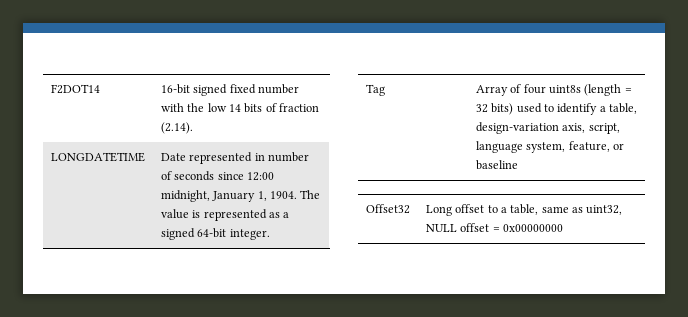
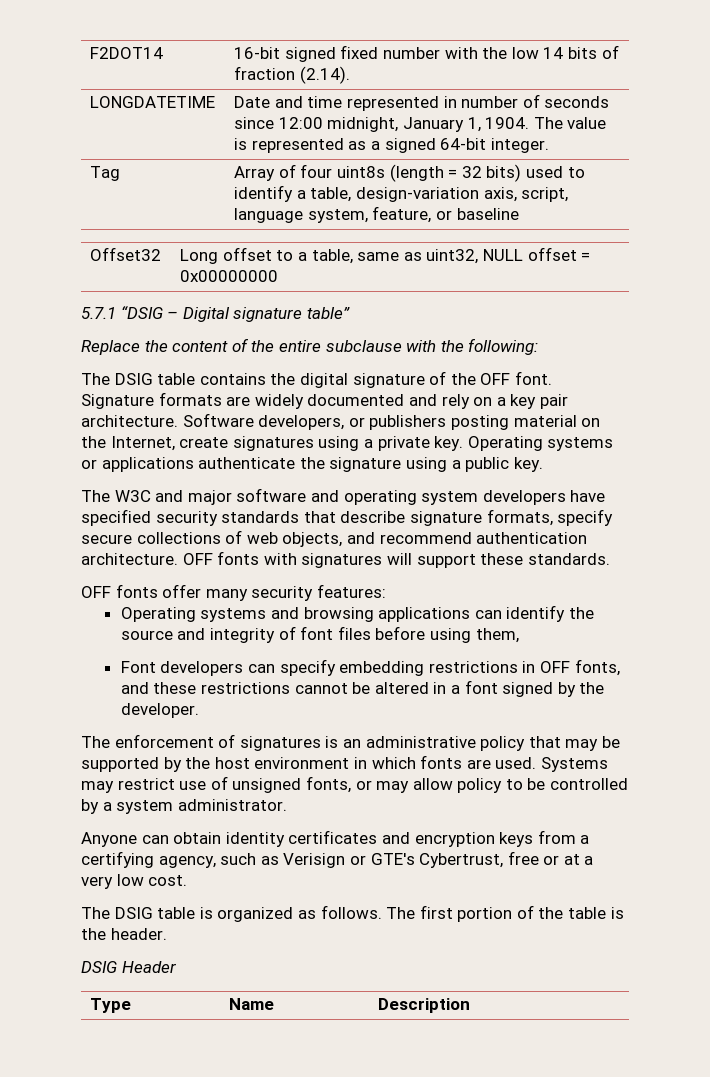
(186, 157) none -> [274,96,343,108] and time
(563, 228) none -> [81,306,350,322] [81,338,539,355] [81,371,552,388] [81,392,568,409] [81,413,601,430] [81,436,614,451] [81,457,543,472] [81,488,606,505] [81,509,614,526] [81,530,588,547] [81,551,610,568] [81,584,386,601] [120,605,594,622] [120,626,519,643] [120,659,620,676] [120,680,605,697] [120,703,199,718] [81,734,620,751] [81,755,608,772] [81,776,629,793] [81,799,287,814] [81,830,590,847] [81,851,594,868] [81,874,188,889] [81,905,624,922] [81,928,167,940] [81,961,176,973] [90,998,132,1013] [229,998,275,1010] [378,998,471,1013] // 5.7.1 “DSIG – Digital signature table” // Replace the content of the entire subclause with the following: // The DSIG table contains the digital signature of the OFF font. Signature formats are widely documented and rely on a key pair architecture. Software developers, or publishers posting material on the Internet, create signatures using a private key. Operating systems or applications authenticate the signature using a public key. // The W3C and major software and operating system developers have specified security standards that describe signature formats, specify secure collections of web objects, and recommend authentication architecture. OFF fonts with signatures will support these standards. // OFF fonts offer many security features: // Operating systems and browsing applications can identify the source and integrity of font files before using them, // Font developers can specify embedding restrictions in OFF fonts, and these restrictions cannot be altered in a font signed by the developer. // The enforcement of signatures is an administrative policy that may be supported by the host environment in which fonts are used. Systems may restrict use of unsigned fonts, or may allow policy to be controlled by a system administrator. // Anyone can obtain identity certificates and encryption keys from a certifying agency, such as Verisign or GTE's Cybertrust, free or at a very low cost. // The DSIG table is organized as follows. The first portion of the table is the header. // DSIG Header // Type | Name | Description

